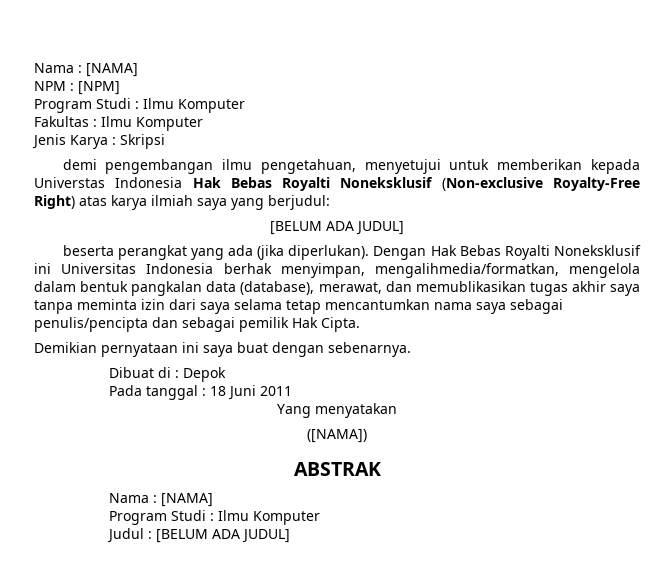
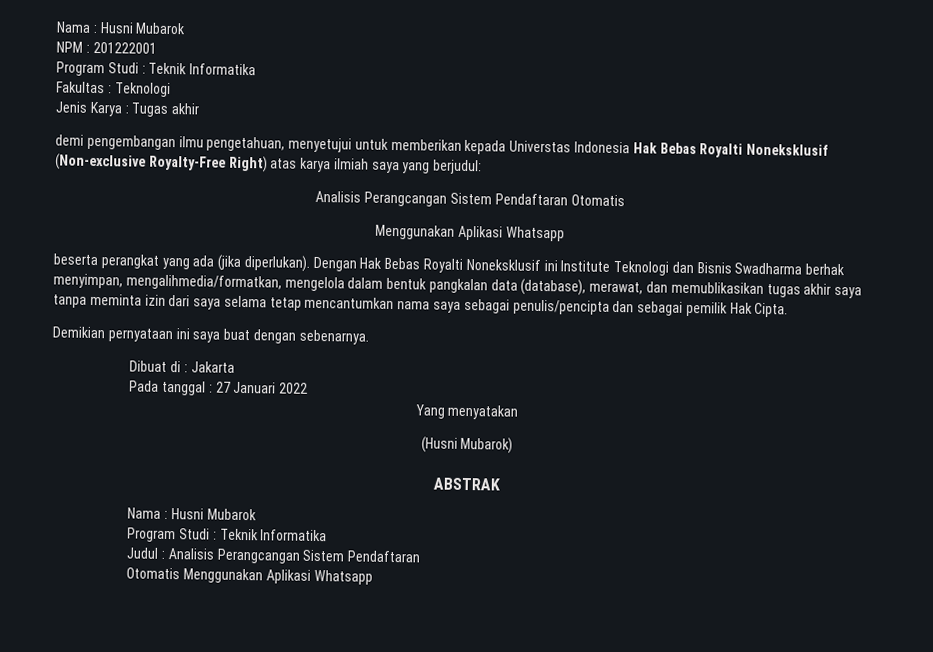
[34,63,138,77] Nama : [NAMA] -> [56,21,187,35] Nama : Husni Mubarok
[78,81,120,95] [34,98,245,113] [NPM] // Program Studi : Ilmu Komputer -> [92,41,157,54] [56,61,257,77] 201222001 // Program Studi : Teknik Informatika
[101,116,203,131] Ilmu Komputer -> [114,82,171,97] Teknologi
[120,134,165,149] Skripsi -> [131,102,200,117] Tugas akhir
[270,221,404,235] [BELUM ADA JUDUL] -> [315,190,625,207] [375,224,565,242] Analisis Perangcangan Sistem Pendaftaran Otomatis // Menggunakan Aplikasi Whatsapp
[61,263,214,274] Universitas Indonesia -> [560,260,803,276] Institute Teknologi dan Bisnis Swadharma
[183,367,227,382] Depok -> [190,361,235,373] Jakarta
[210,385,293,400] 18 Juni 2011 -> [215,381,309,394] 27 Januari 2022
[307,429,367,443] ([NAMA]) -> [420,436,514,454] (Husni Mubarok)
[161,493,214,507] [109,510,321,525] [NAMA] // Program Studi : Ilmu Komputer -> [170,508,257,521] [127,527,328,543] Husni Mubarok // Program Studi : Teknik Informatika
[156,529,291,543] [BELUM ADA JUDUL] -> [167,548,421,564] [126,567,373,585] Analisis Perangcangan Sistem Pendaftaran // Otomatis Menggunakan Aplikasi Whatsapp

